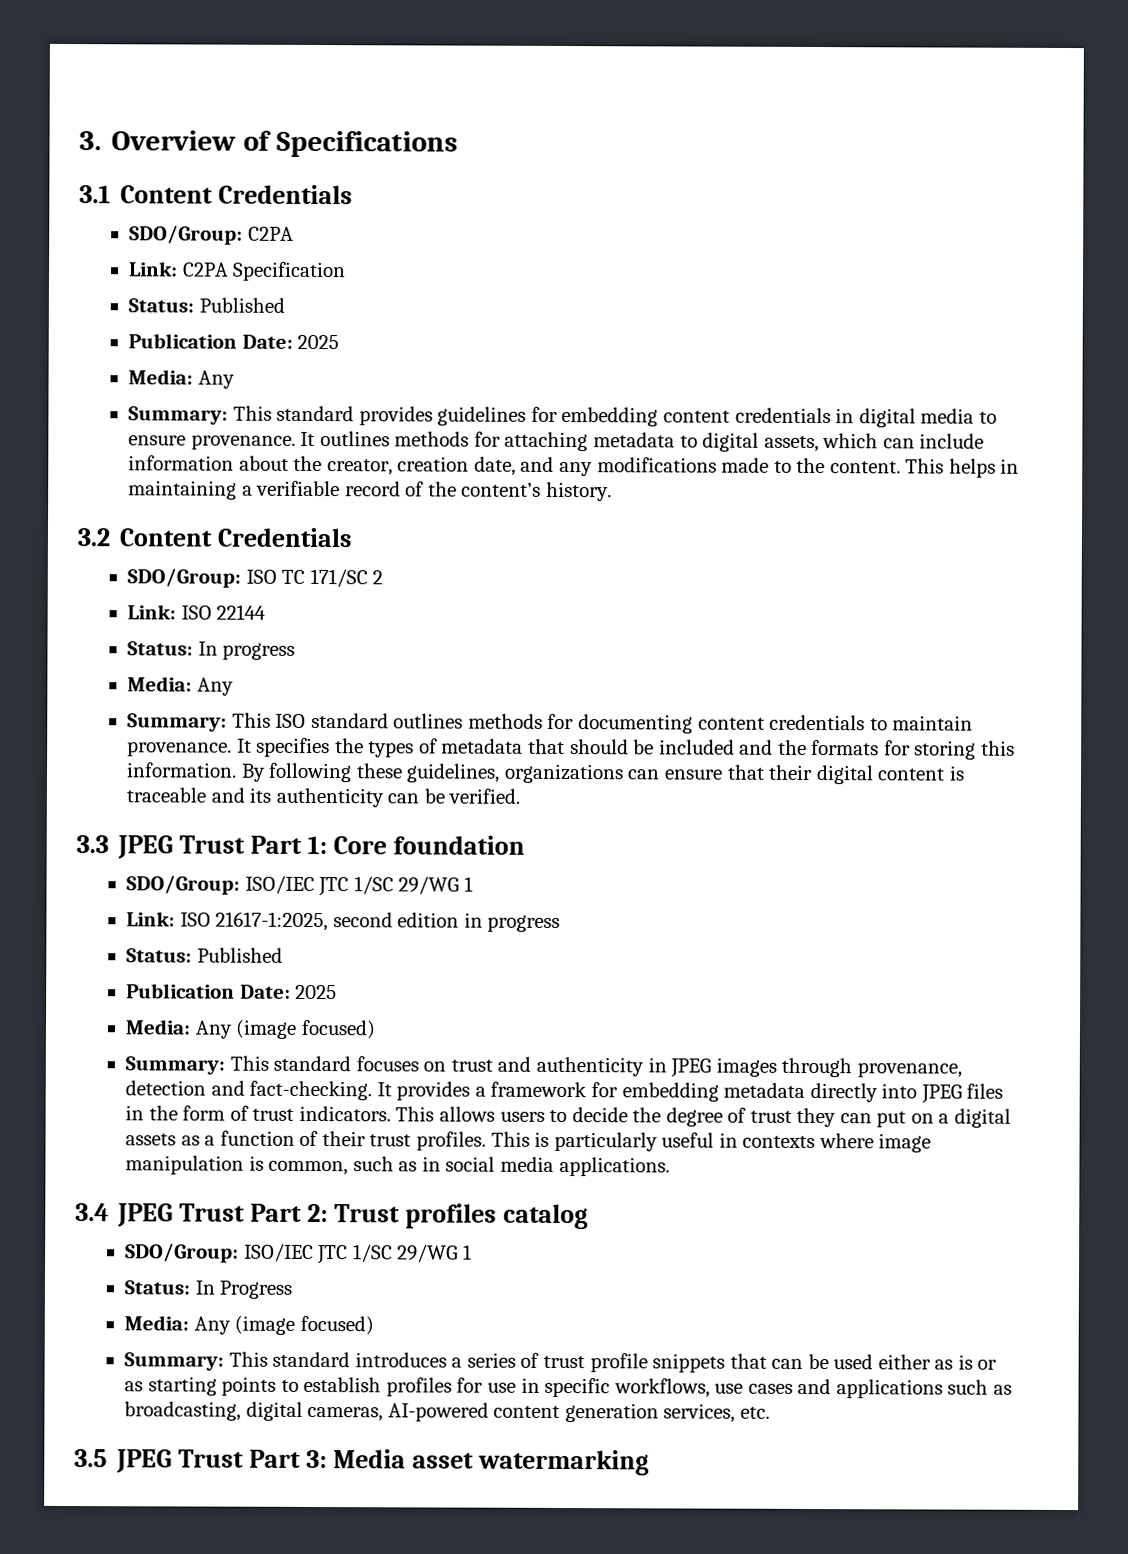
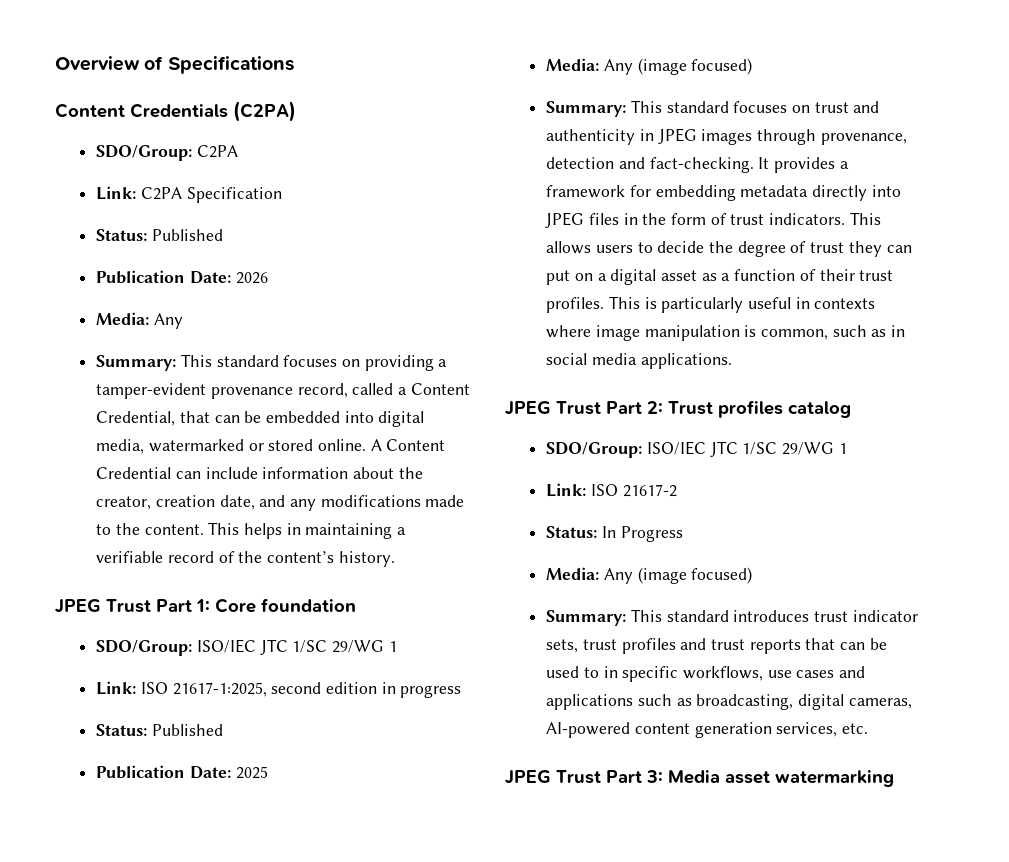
[79,131,102,151] 3. -> (55, 63) none
[79,184,354,205] 3.1 Content Credentials -> [55,101,296,122] Content Credentials (C2PA)
[297,334,340,350] 2025 -> [235,272,268,284] 2026
[358,406,997,428] [128,431,879,453] provides guidelines for embedding content credentials in digital media to ensure provenance. It outlines methods for attaching metadata to digital assets, which -> [283,355,448,371] [96,383,470,399] [96,411,425,427] [96,439,446,454] [96,467,172,479] focuses on providing a tamper-evident provenance record, called a Content Credential, that can be embedded into digital media, watermarked or stored online. A Content Credential
[77,527,353,548] [127,568,384,588] [127,604,267,620] [127,641,296,660] [127,676,234,696] [127,712,974,734] [127,737,1015,760] [126,762,965,785] [126,787,521,808] [76,835,109,854] 3.2 Content Credentials // SDO/Group: ISO TC 171/SC 2 // Link: ISO 22144 // Status: In progress // Media: Any // Summary: This ISO standard outlines methods for documenting content credentials to maintain provenance. It specifies the types of metadata that should be included and the formats for storing this information. By following these guidelines, organizations can ensure that their digital content is traceable and its authenticity can be verified. // 3.3 -> (395, 559) none
[125,1133,177,1146] assets -> [661,270,698,281] asset
[75,1203,109,1222] 3.4 -> (732, 361) none
(472, 1252) none -> [546,483,677,497] // Link: ISO 21617-2
[451,1352,998,1373] [124,1376,517,1397] a series of trust profile snippets that can be used either as is or as starting points to establish profiles for use -> [814,610,918,622] [546,638,887,654] [546,666,599,678] trust indicator sets, trust profiles and trust reports that can be used to
[74,1449,108,1468] 3.5 -> (869, 728) none

